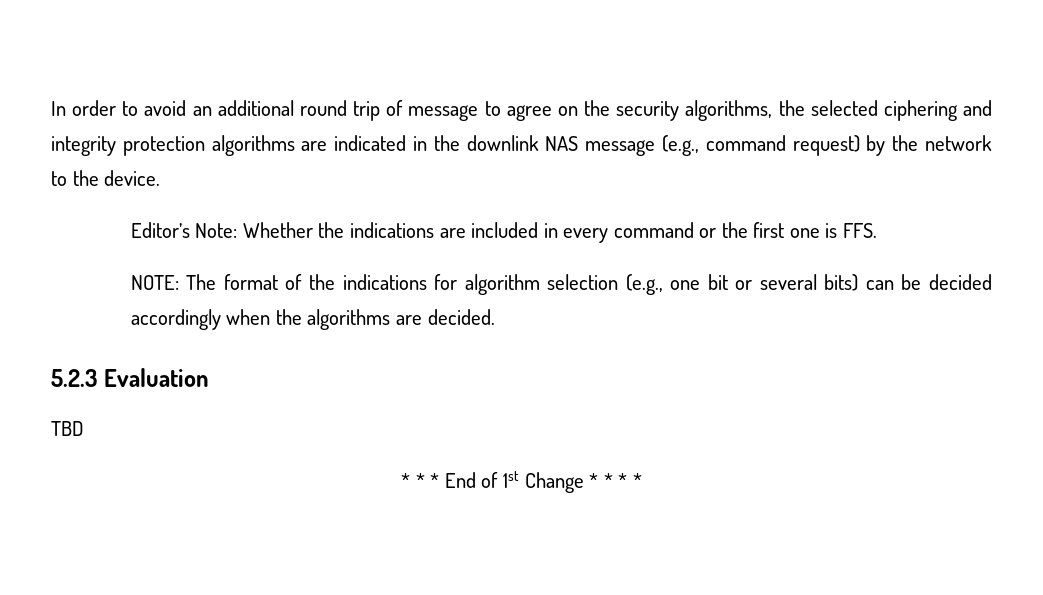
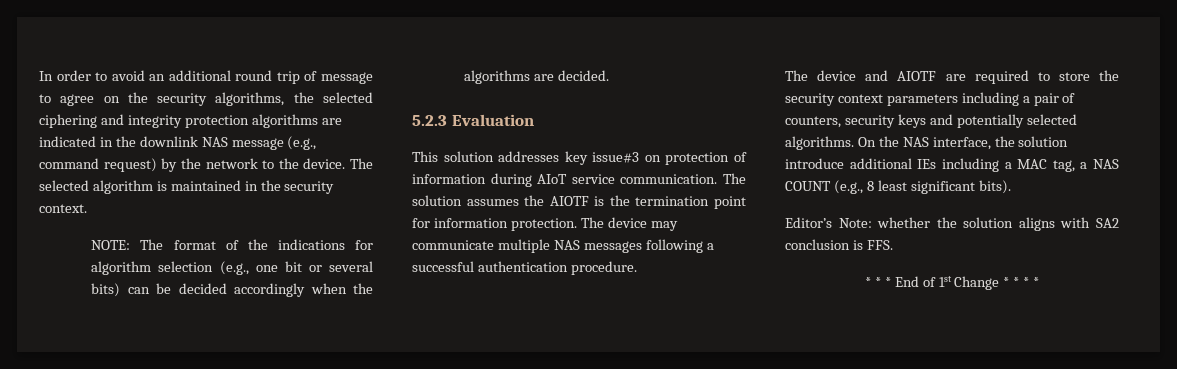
[130,222,877,243] // Editor’s Note: Whether the indications are included in every command or the first one is FFS. -> [350,158,373,169] [39,180,335,194] [39,204,87,213] The selected algorithm is maintained in the security context.
[51,421,84,436] TBD -> [412,151,747,165] [412,173,746,187] [412,195,746,209] [412,217,678,231] [412,239,714,253] [412,261,637,275] [785,70,1119,84] [785,92,1076,106] [785,114,1077,128] [785,136,1069,150] [785,158,1119,172] [785,180,1011,194] [785,217,1119,231] [785,239,893,250] This solution addresses key issue#3 on protection of information during AIoT service communication. The solution assumes the AIOTF is the termination point for information protection. The device may communicate multiple NAS messages following a successful authentication procedure. // The device and AIOTF are required to store the security context parameters including a pair of counters, security keys and potentially selected algorithms. On the NAS interface, the solution introduce additional IEs including a MAC tag, a NAS COUNT (e.g., 8 least significant bits). // Editor’s Note: whether the solution aligns with SA2 conclusion is FFS.

